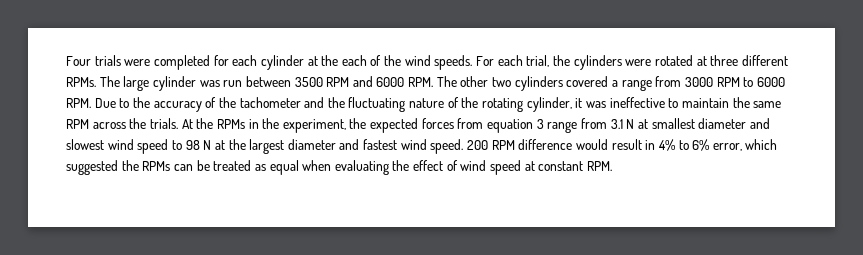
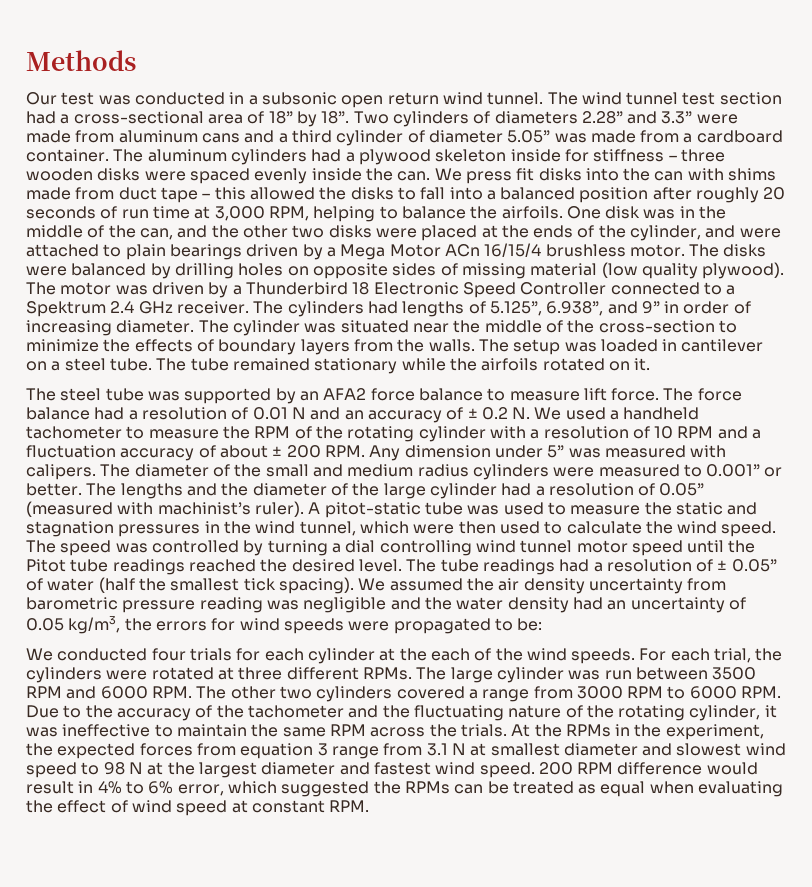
[66,55,210,70] Four trials were completed -> [26,50,136,71] [26,92,782,108] [26,111,738,127] [26,130,783,146] [26,149,725,165] [26,168,777,184] [26,187,786,203] [26,206,727,222] [26,225,781,241] [26,243,767,260] [26,262,785,279] [26,282,736,298] [26,301,751,317] [26,320,737,336] [26,339,764,355] [26,358,651,374] [26,388,742,404] [26,407,700,423] [26,426,762,442] [26,445,727,461] [26,464,783,480] [26,483,705,499] [26,501,758,518] [26,521,777,537] [26,540,756,556] [26,559,777,575] [26,577,727,594] [26,597,746,613] [26,615,543,634] [26,648,232,661] Methods // Our test was conducted in a subsonic open return wind tunnel. The wind tunnel test section had a cross-sectional area of 18” by 18”. Two cylinders of diameters 2.28” and 3.3” were made from aluminum cans and a third cylinder of diameter 5.05” was made from a cardboard container. The aluminum cylinders had a plywood skeleton inside for stiffness – three wooden disks were spaced evenly inside the can. We press fit disks into the can with shims made from duct tape – this allowed the disks to fall into a balanced position after roughly 20 seconds of run time at 3,000 RPM, helping to balance the airfoils. One disk was in the middle of the can, and the other two disks were placed at the ends of the cylinder, and were attached to plain bearings driven by a Mega Motor ACn 16/15/4 brushless motor. The disks were balanced by drilling holes on opposite sides of missing material (low quality plywood). The motor was driven by a Thunderbird 18 Electronic Speed Controller connected to a Spektrum 2.4 GHz receiver. The cylinders had lengths of 5.125”, 6.938”, and 9” in order of increasing diameter. The cylinder was situated near the middle of the cross-section to minimize the effects of boundary layers from the walls. The setup was loaded in cantilever on a steel tube. The tube remained stationary while the airfoils rotated on it. // The steel tube was supported by an AFA2 force balance to measure lift force. The force balance had a resolution of 0.01 N and an accuracy of ± 0.2 N. We used a handheld tachometer to measure the RPM of the rotating cylinder with a resolution of 10 RPM and a fluctuation accuracy of about ± 200 RPM. Any dimension under 5” was measured with calipers. The diameter of the small and medium radius cylinders were measured to 0.001” or better. The lengths and the diameter of the large cylinder had a resolution of 0.05” (measured with machinist’s ruler). A pitot-static tube was used to measure the static and stagnation pressures in the wind tunnel, which were then used to calculate the wind speed. The speed was controlled by turning a dial controlling wind tunnel motor speed until the Pitot tube readings reached the desired level. The tube readings had a resolution of ± 0.05” of water (half the smallest tick spacing). We assumed the air density uncertainty from barometric pressure reading was negligible and the water density had an uncertainty of 0.05 kg/m3, the errors for wind speeds were propagated to be: // We conducted four trials

